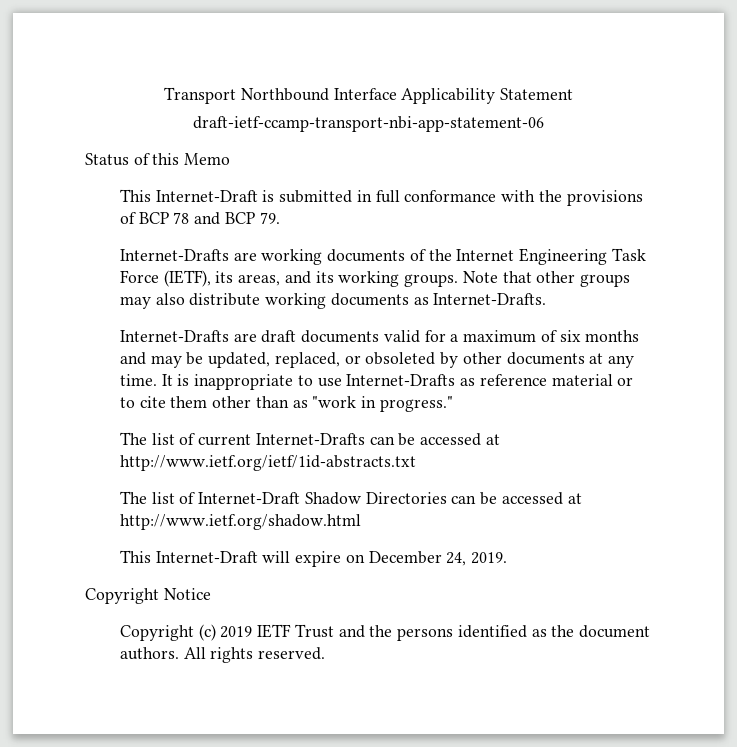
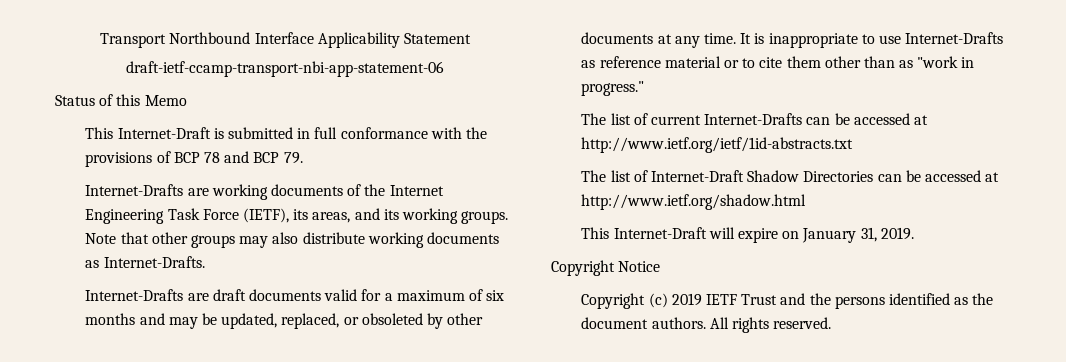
[368,551,467,566] December 24, -> [802,227,877,243] January 31,

